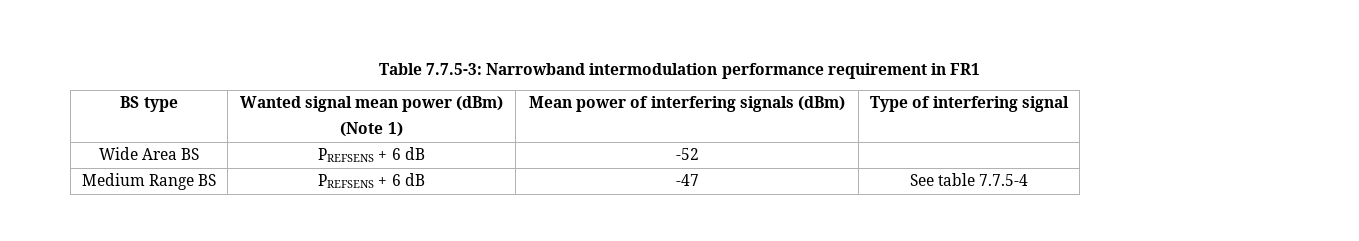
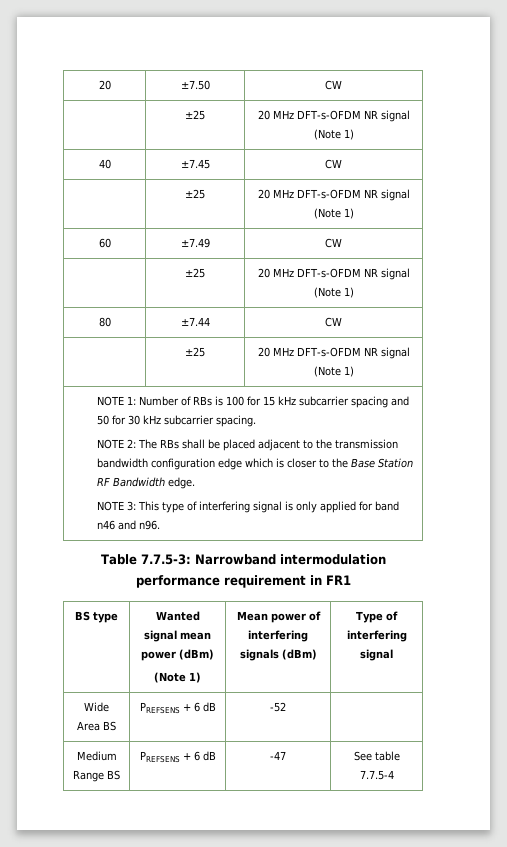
(378, 69) none -> [98,80,111,90] [180,80,210,90] [325,80,342,90] [185,110,205,120] [257,110,410,122] [313,129,354,140] [98,159,111,169] [180,159,210,169] [325,159,342,169] [185,189,205,199] [257,189,410,201] [313,208,354,219] [98,238,111,248] [180,238,210,248] [325,238,342,248] [185,268,205,278] [257,268,410,280] [313,287,354,298] [98,317,111,327] [180,317,210,326] [325,317,342,327] [185,347,205,357] [257,347,410,359] [313,366,354,377] [97,396,410,408] [97,415,257,427] [97,439,399,451] [97,458,414,470] [97,477,196,489] [97,501,400,513] [97,520,161,530] 20 | ±7.50 | CW // | ±25 | 20 MHz DFT-s-OFDM NR signal (Note 1) // 40 | ±7.45 | CW // | ±25 | 20 MHz DFT-s-OFDM NR signal (Note 1) // 60 | ±7.49 | CW // | ±25 | 20 MHz DFT-s-OFDM NR signal (Note 1) // 80 | ±7.44 | CW // | ±25 | 20 MHz DFT-s-OFDM NR signal (Note 1) // NOTE 1: Number of RBs is 100 for 15 kHz subcarrier spacing and 50 for 30 kHz subcarrier spacing. // NOTE 2: The RBs shall be placed adjacent to the transmission bandwidth configuration edge which is closer to the Base Station RF Bandwidth edge. // NOTE 3: This type of interfering signal is only applied for band n46 and n96. //

